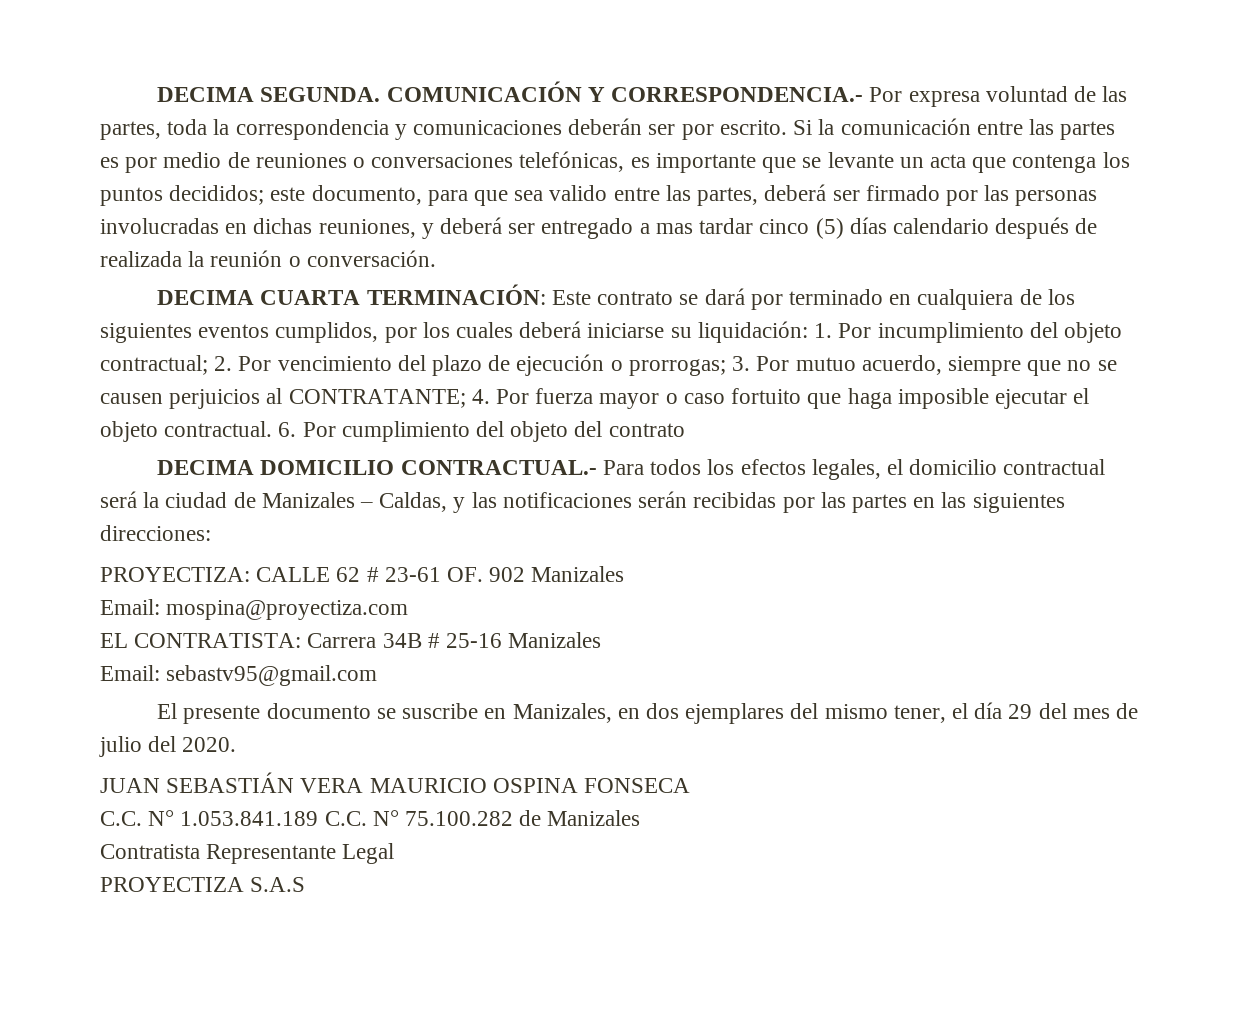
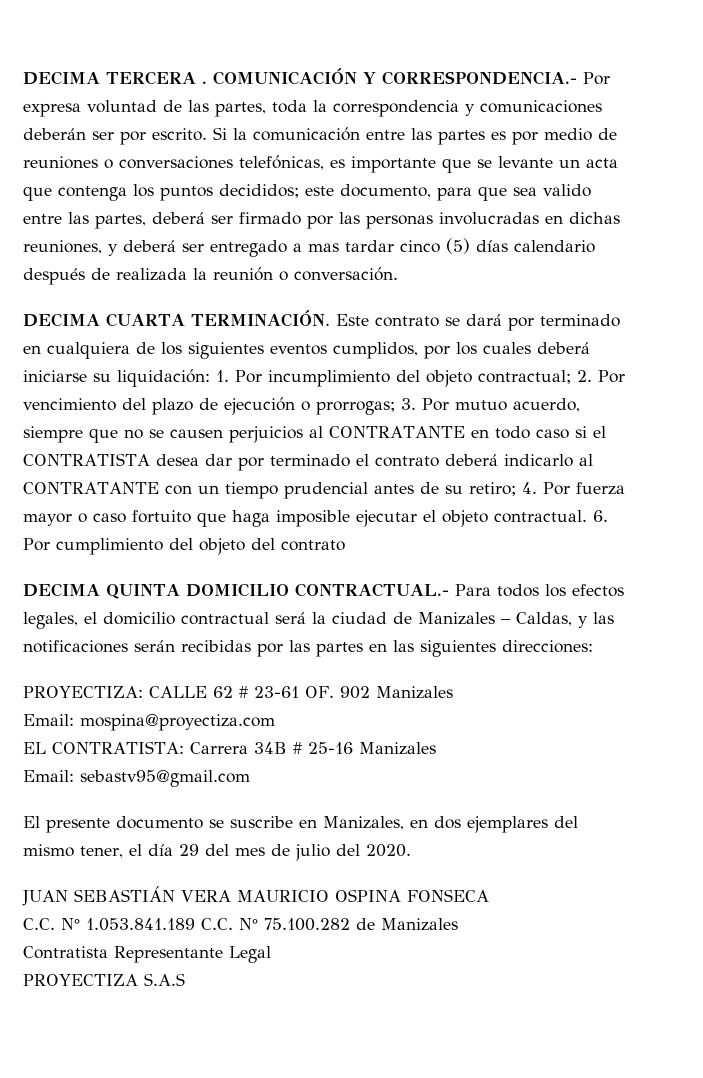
[157,87,381,102] DECIMA SEGUNDA. -> [23,71,207,85] DECIMA TERCERA .
[366,284,546,305] TERMINACIÓN: -> [190,310,330,327] TERMINACIÓN.
[288,389,466,408] CONTRATANTE; -> [329,426,606,439] [23,453,593,471] [23,482,516,499] CONTRATANTE en todo caso si el CONTRATISTA desea dar por terminado el contrato deberá indicarlo al CONTRATANTE con un tiempo prudencial antes de su retiro;
(255, 467) none -> [106,584,180,599] QUINTA

